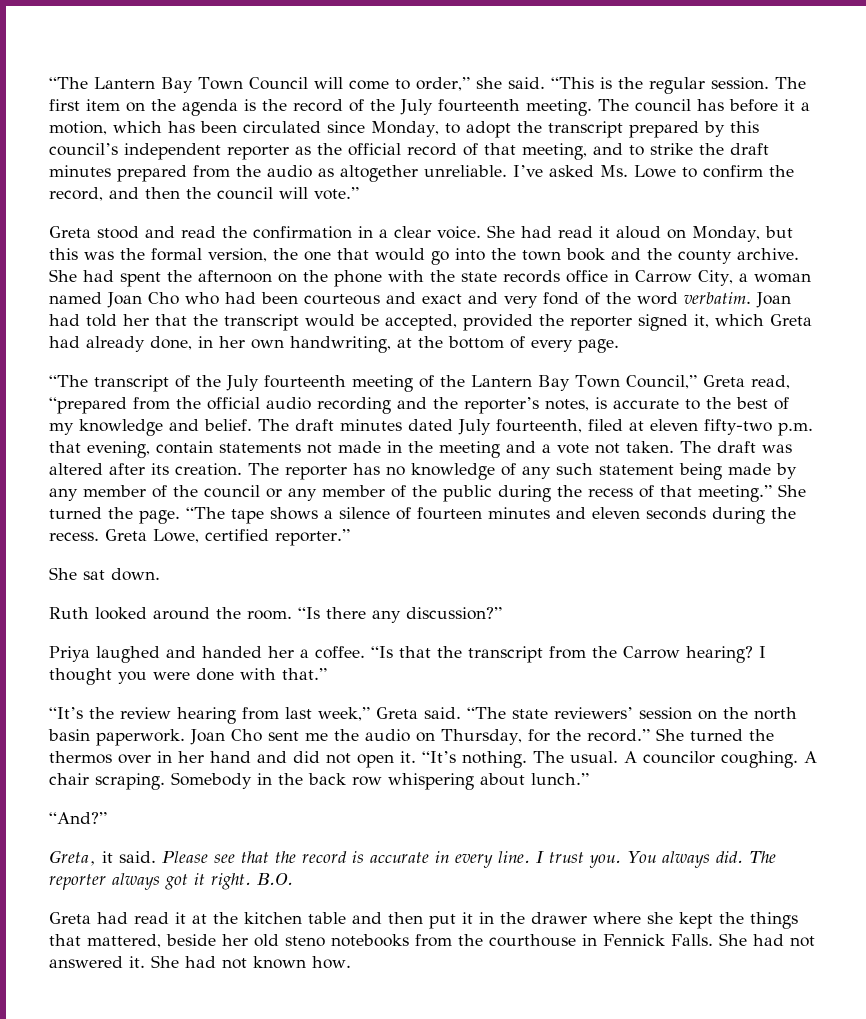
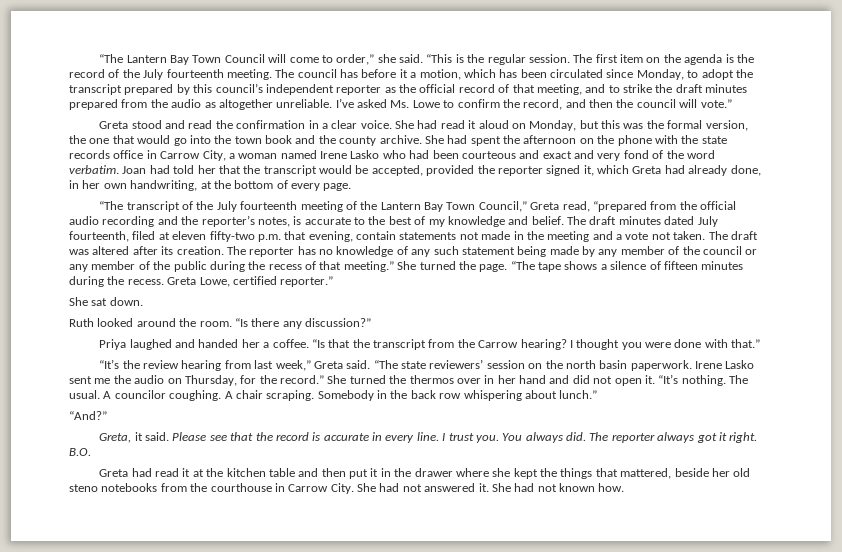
[107,292,179,308] Joan Cho -> [320,150,380,159] Irene Lasko
[417,507,706,520] fourteen minutes and eleven seconds -> [663,261,744,270] fifteen minutes
[190,729,262,745] Joan Cho -> [695,360,755,369] Irene Lasko
[603,934,713,946] Fennick Falls. -> [288,483,354,494] Carrow City.

